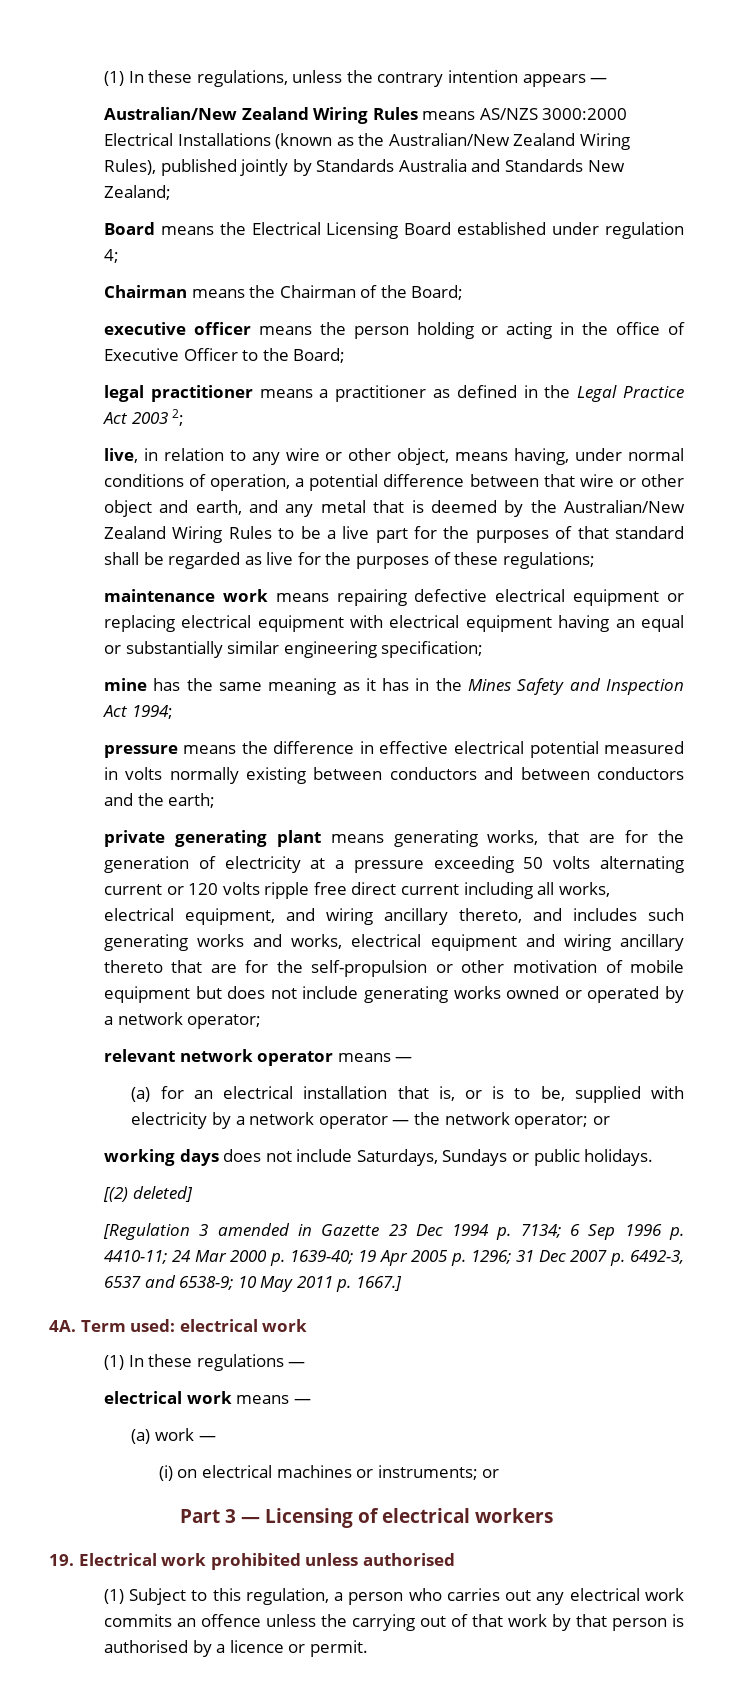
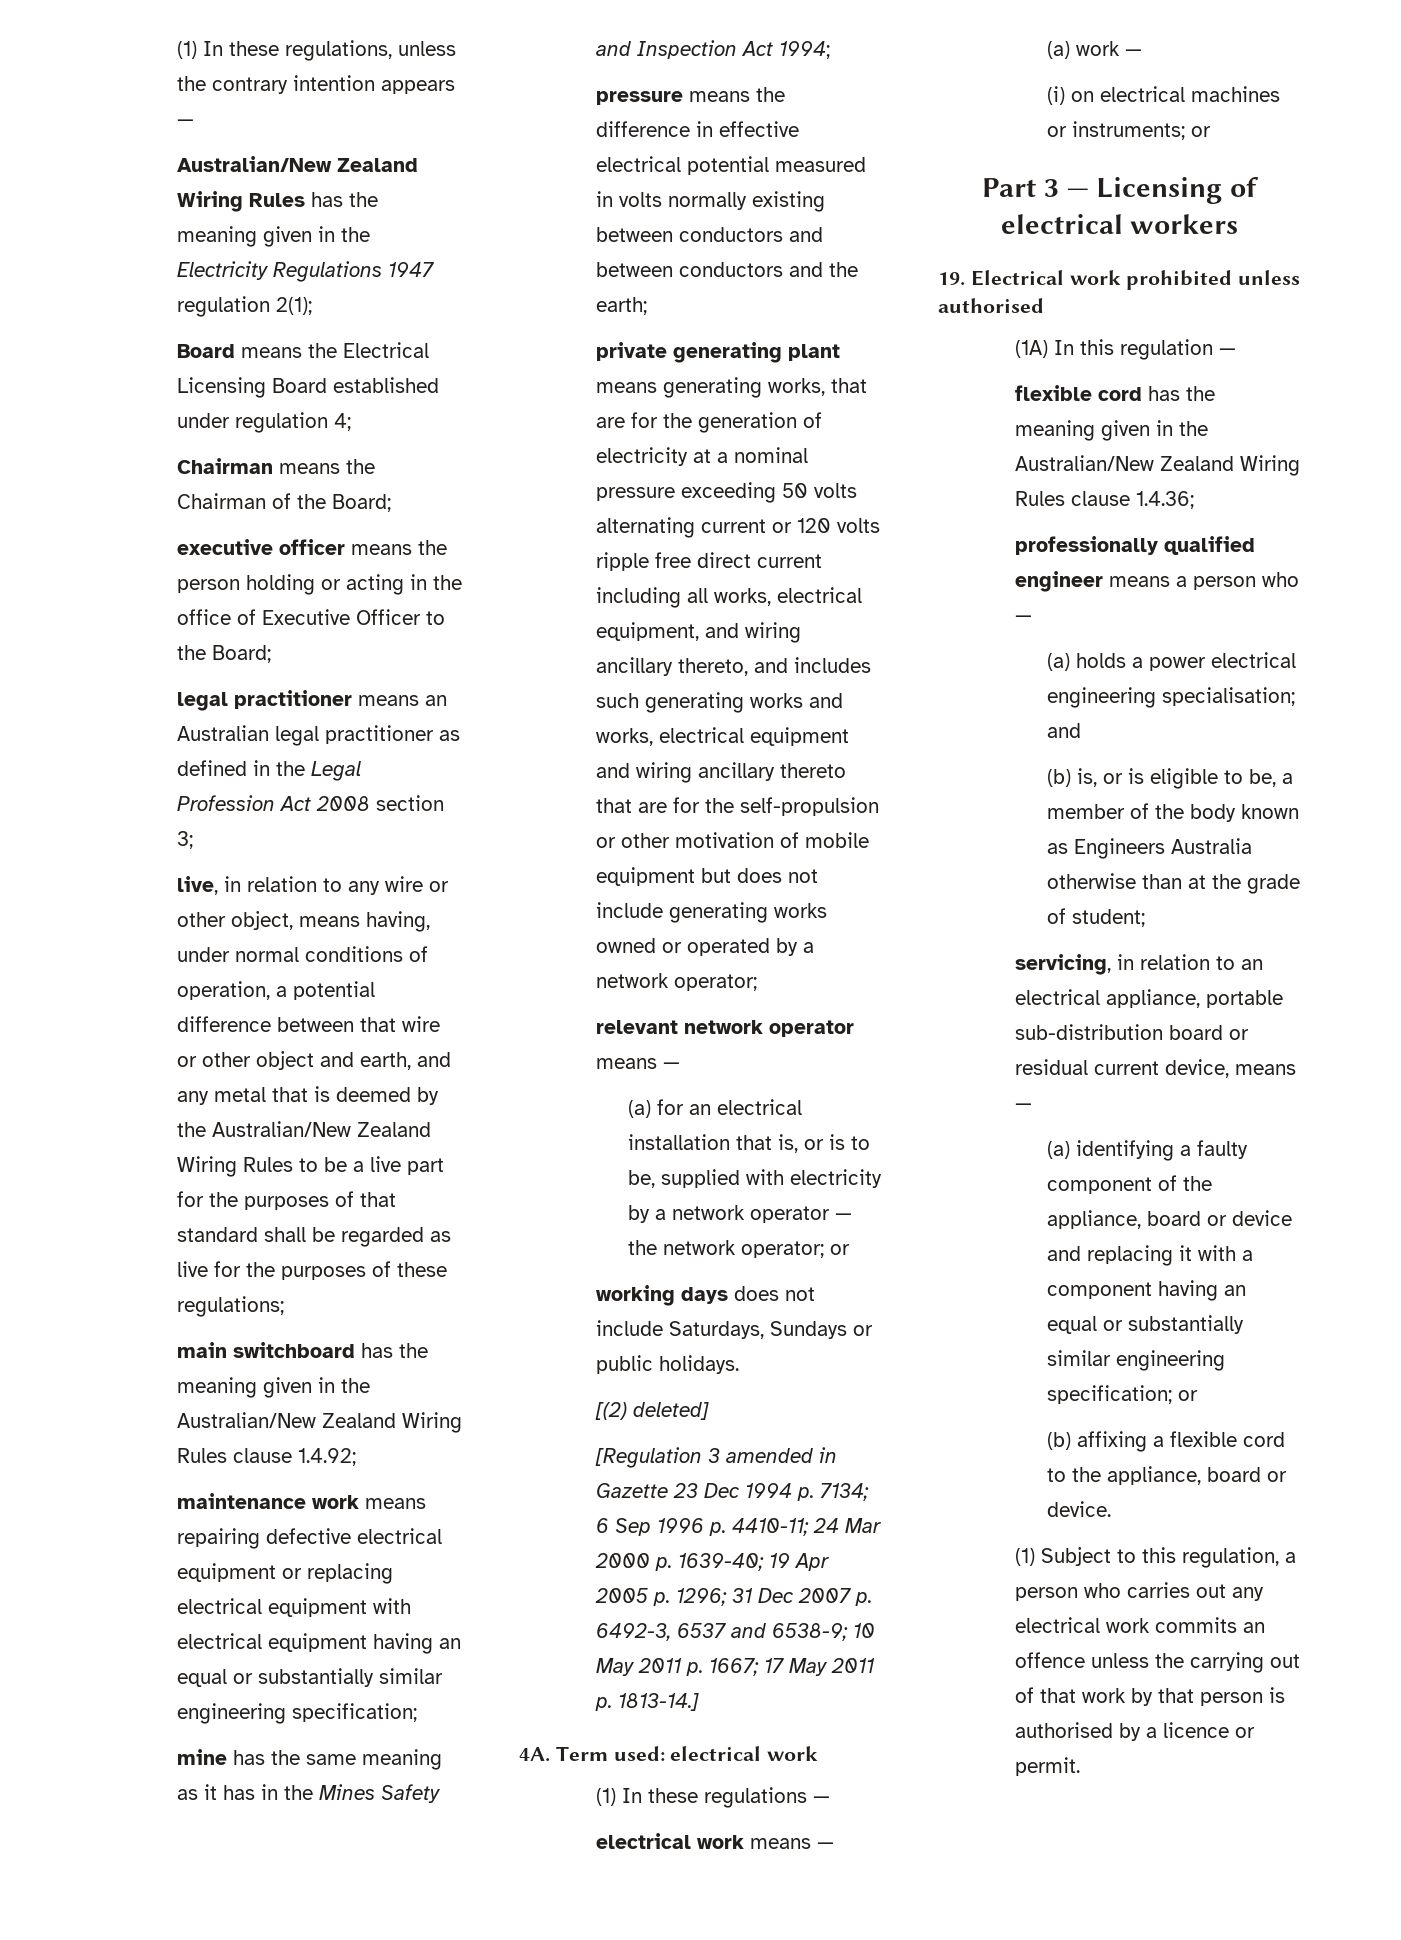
[422,108,628,120] [103,133,631,150] [103,159,625,176] [103,185,171,200] means AS/NZS 3000:2000 Electrical Installations (known as the Australian/New Zealand Wiring Rules), published jointly by Standards Australia and Standards New Zealand; -> [311,192,379,207] [177,226,371,247] [177,261,435,282] [177,296,313,317] has the meaning given in the Electricity Regulations 1947 regulation 2(1);
[319,389,329,398] a -> [425,695,448,706] [177,725,320,746] an Australian legal
[622,386,684,398] [102,409,185,426] Practice Act 2003 2; -> [177,795,445,811] [177,831,194,849] Profession Act 2008 section 3;
(595, 560) none -> [177,1342,429,1358] [177,1377,371,1398] [177,1412,463,1433] [177,1448,357,1466] // main switchboard has the meaning given in the Australian/New Zealand Wiring Rules clause 1.4.92;
(345, 864) none -> [734,447,809,463] nominal
[356,1276,403,1291] 1667.] -> [709,1658,876,1676] [595,1693,700,1711] 1667; 17 May 2011 p. 1813-14.]
(455, 1559) none -> [1015,339,1237,360] [1015,385,1216,401] [1015,420,1209,441] [1015,455,1301,476] [1015,491,1195,509] [1015,536,1256,555] [1015,571,1300,592] [1015,615,1033,622] [1046,652,1296,671] [1046,687,1295,708] [1046,723,1081,738] [1046,768,1293,789] [1046,803,1299,822] [1046,838,1252,859] [1046,873,1300,894] [1046,908,1145,927] [1015,954,1264,975] [1015,989,1284,1008] [1015,1024,1250,1040] [1015,1059,1297,1078] [1015,1103,1033,1110] [1046,1140,1248,1161] [1046,1175,1212,1194] [1046,1210,1292,1229] [1046,1245,1253,1266] [1046,1280,1246,1301] [1046,1315,1244,1334] [1046,1350,1225,1371] [1046,1385,1198,1404] [1046,1431,1285,1452] [1046,1466,1287,1485] [1046,1501,1111,1517] // (1A) In this regulation — // flexible cord has the meaning given in the Australian/New Zealand Wiring Rules clause 1.4.36; // professionally qualified engineer means a person who — // (a) holds a power electrical engineering specialisation; and // (b) is, or is eligible to be, a member of the body known as Engineers Australia otherwise than at the grade of student; // servicing, in relation to an electrical appliance, portable sub-distribution board or residual current device, means — // (a) identifying a faulty component of the appliance, board or device and replacing it with a component having an equal or substantially similar engineering specification; or // (b) affixing a flexible cord to the appliance, board or device.

